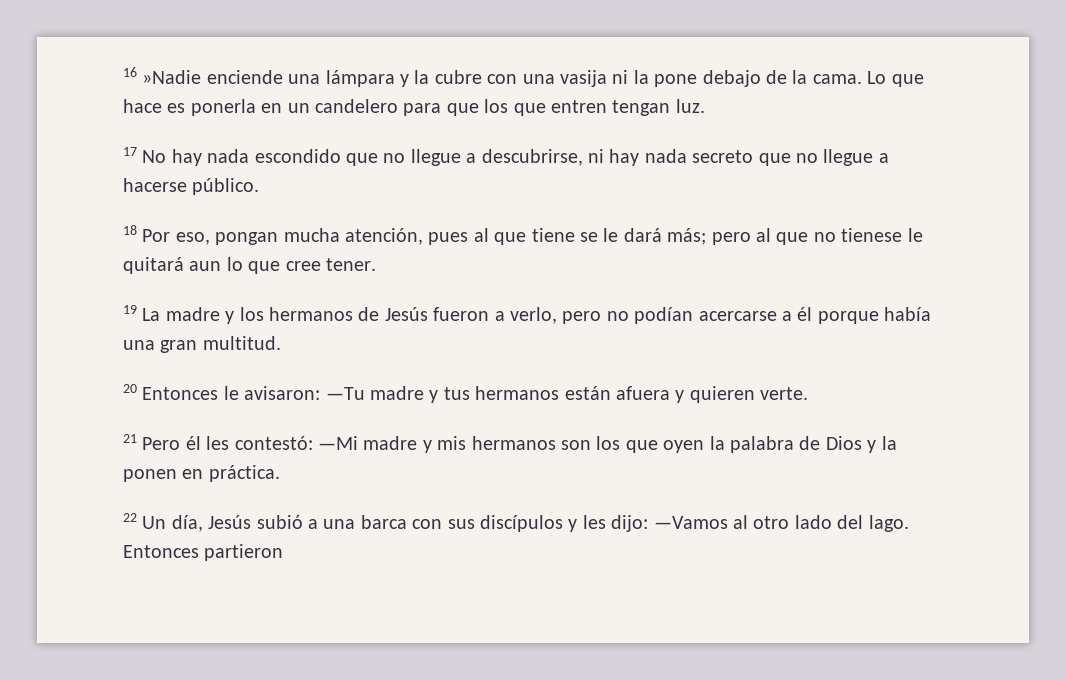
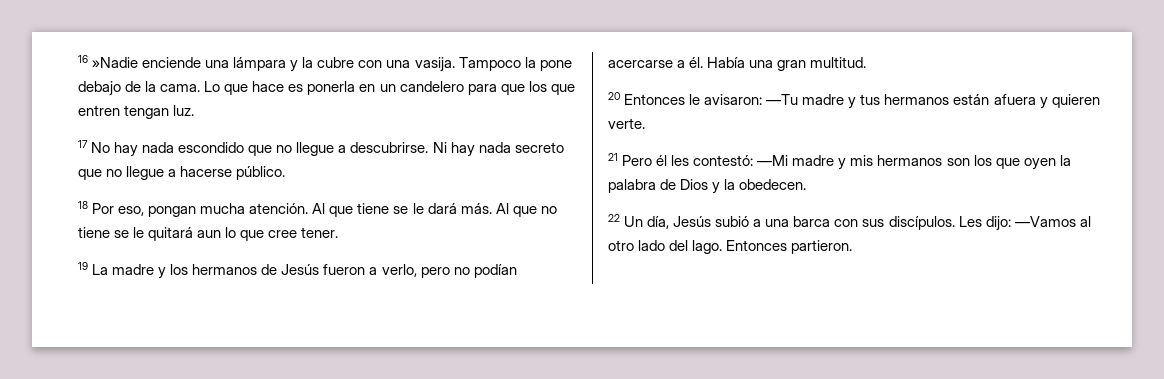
[559,70,629,87] vasija ni -> [414,57,521,72] vasija. Tampoco
[481,149,604,166] descubrirse, ni -> [350,142,447,153] descubrirse. Ni
[345,228,489,245] atención, pues al -> [249,203,326,214] atención. Al
[667,228,903,245] más; pero al que no tienese -> [460,203,557,217] [78,227,130,238] más. Al que no tiene se
[797,307,932,324] él porque había -> [689,57,746,68] él. Había
[123,465,280,482] ponen en práctica. -> [739,179,807,190] obedecen.
[479,515,606,532] discípulos y les -> [888,216,982,230] discípulos. Les
[204,544,284,561] partieron -> [791,240,853,254] partieron.

